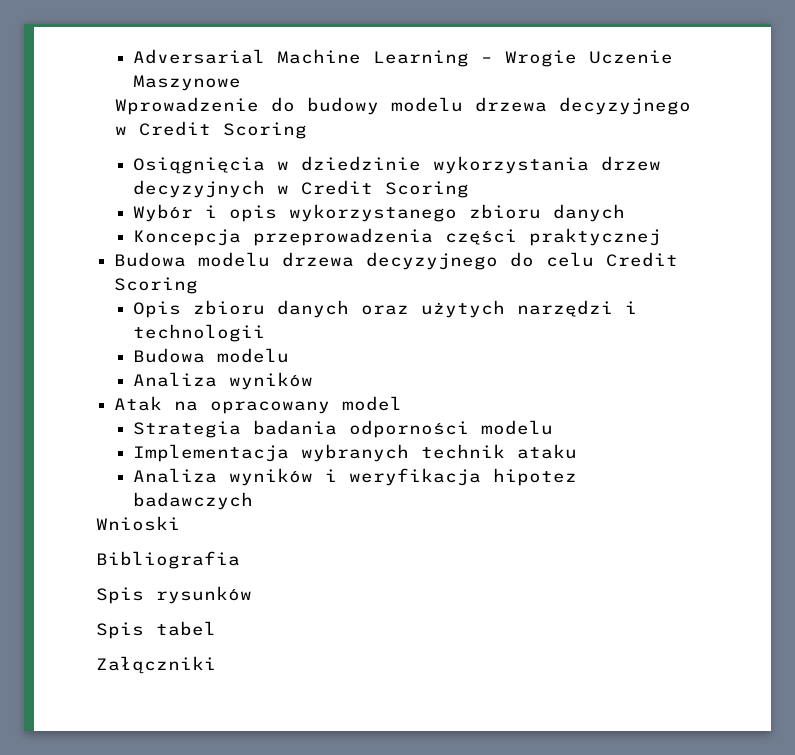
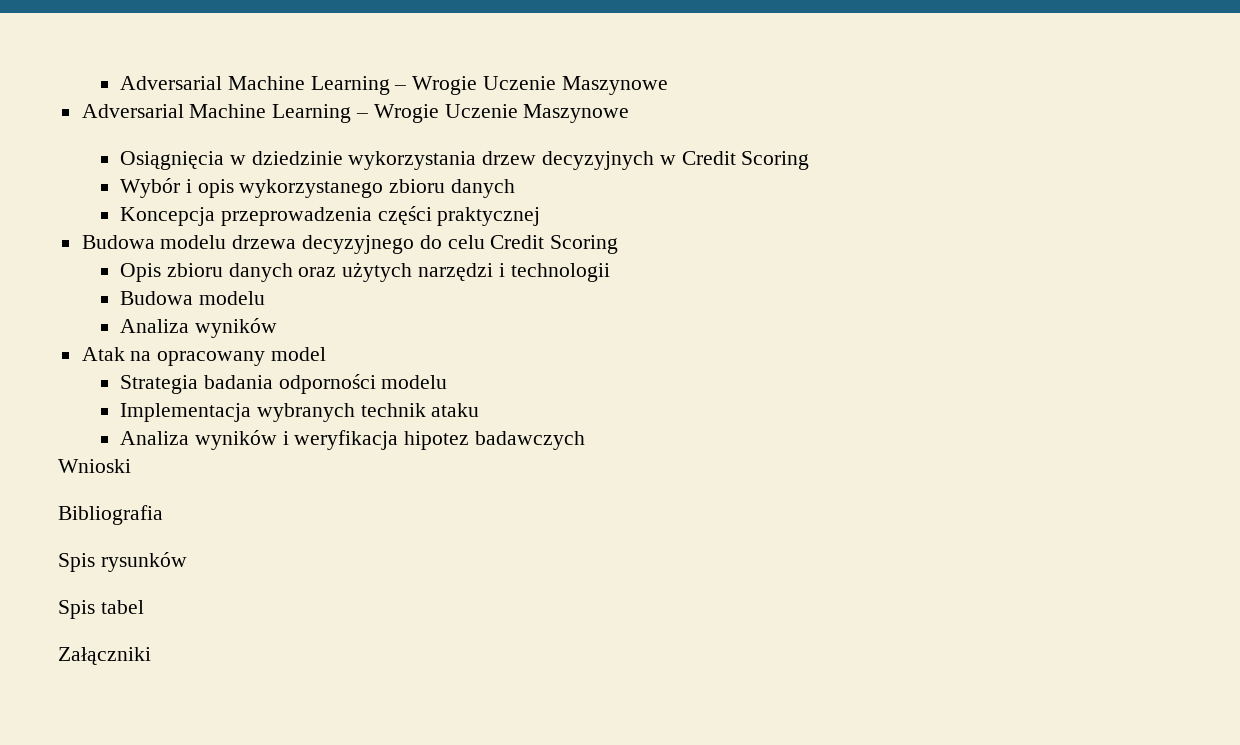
[132,49,673,67] [132,75,241,91] [114,97,691,115] [114,121,307,139] Adversarial Machine Learning – Wrogie Uczenie Maszynowe // Wprowadzenie do budowy modelu drzewa decyzyjnego w Credit Scoring -> [119,76,668,95] [81,104,630,123] Adversarial Machine Learning – Wrogie Uczenie Maszynowe // Adversarial Machine Learning – Wrogie Uczenie Maszynowe

